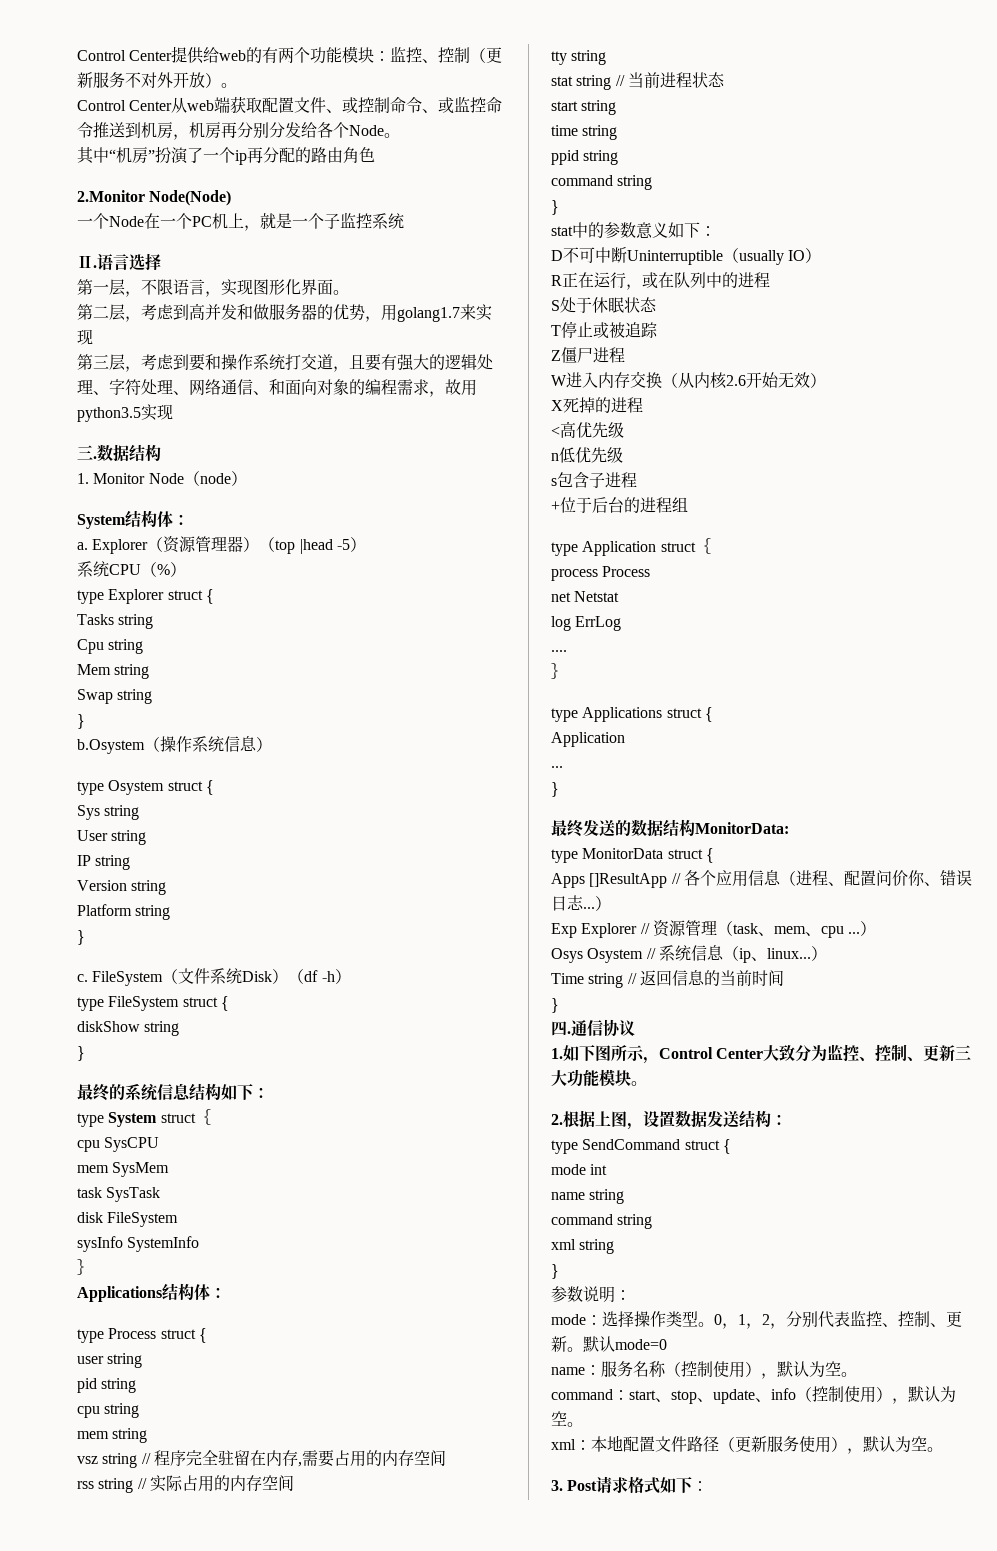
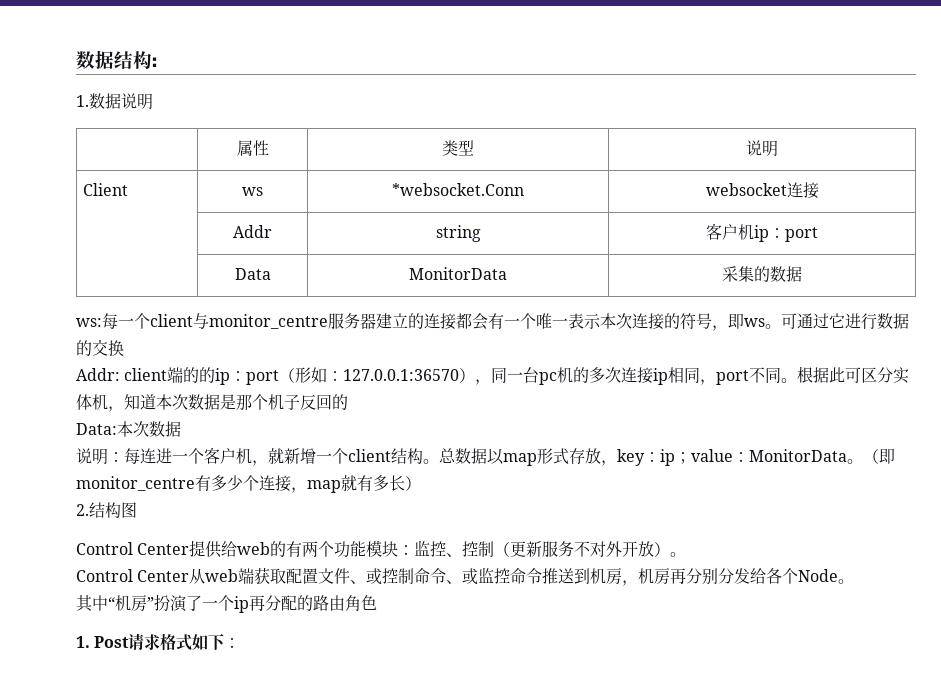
(77, 55) none -> [76,50,157,70] [76,93,153,110] [236,140,269,156] [442,140,475,156] [746,140,778,157] [82,183,128,196] [241,187,263,196] [392,183,524,196] [705,182,819,199] [232,225,272,238] [435,225,481,242] [706,223,818,242] [234,268,271,280] [409,267,508,280] [722,266,802,282] [76,313,909,331] [76,339,124,357] [76,366,910,385] [76,394,348,412] [76,421,181,437] [76,447,895,466] [76,475,421,493] [76,502,137,518] 数据结构: // 1.数据说明 // | 属性 | 类型 | 说明 // Client | ws | *websocket.Conn | websocket连接 // | Addr | string | 客户机ip：port // | Data | MonitorData | 采集的数据 // ws:每一个client与monitor_centre服务器建立的连接都会有一个唯一表示本次连接的符号，即ws。可通过它进行数据的交换 // Addr: client端的的ip：port（形如：127.0.0.1:36570），同一台pc机的多次连接ip相同，port不同。根据此可区分实体机，知道本次数据是那个机子反回的 // Data:本次数据 // 说明：每连进一个客户机，就新增一个client结构。总数据以map形式存放，key：ip；value：MonitorData。（即monitor_centre有多少个连接，map就有多长） // 2.结构图 //
[77,190,232,206] [77,212,404,231] [77,253,161,271] [77,279,349,297] [77,303,492,322] [77,329,93,345] [77,353,493,372] [77,379,477,397] [77,404,173,422] [77,444,161,462] [77,471,247,486] [77,510,189,529] [77,536,366,554] [77,561,186,577] [77,589,214,604] [77,614,154,629] [77,639,144,654] [77,664,150,679] [77,689,153,704] [77,714,85,729] [77,736,272,754] [77,780,214,795] [77,805,140,820] [77,830,147,845] [77,855,131,870] [77,880,167,895] [77,904,171,920] [77,930,85,945] [77,968,351,986] [77,996,229,1011] [77,1021,180,1036] [77,1046,85,1061] [77,1083,269,1101] [77,1109,211,1127] [77,1137,160,1152] [77,1162,170,1177] [77,1187,161,1202] [77,1212,179,1227] [77,1236,200,1252] [77,1259,93,1275] [77,1283,226,1302] [77,1328,207,1343] [77,1353,143,1368] [77,1378,137,1393] [77,1403,140,1418] [77,1428,148,1443] [77,1450,446,1468] [77,1475,294,1493] [551,50,607,65] [551,72,725,90] [551,100,617,115] [551,125,618,140] [551,150,619,165] [551,175,653,190] [551,200,559,215] [551,222,716,239] [551,247,822,265] [551,272,770,290] [551,297,657,313] [551,321,658,339] [551,347,625,363] [551,371,826,389] [551,397,643,413] [551,421,624,438] [551,447,623,463] [551,472,637,488] [551,497,688,513] [551,538,711,556] [551,566,651,581] [551,591,620,602] [551,616,622,631] [551,650,567,652] [551,663,567,679] [551,707,713,722] [551,732,625,747] [551,766,563,768] [551,782,559,797] [551,819,789,837] [551,848,714,863] [551,870,972,888] [551,895,611,911] [551,920,877,938] [551,945,827,963] [551,970,784,988] [551,998,559,1013] [551,1019,635,1037] [551,1044,972,1064] [551,1069,647,1087] [551,1110,787,1130] [551,1139,731,1154] [551,1164,608,1175] [551,1189,625,1204] [551,1214,653,1229] [551,1239,615,1254] [551,1264,559,1279] [551,1286,631,1303] [551,1310,962,1329] [551,1336,667,1352] [551,1361,857,1379] [551,1386,956,1404] [551,1411,583,1427] [551,1435,943,1454] [551,1480,563,1491] 2.Monitor Node(Node) // 一个Node在一个PC机上，就是一个子监控系统 // Ⅱ.语言选择 // 第一层，不限语言，实现图形化界面。 // 第二层，考虑到高并发和做服务器的优势，用golang1.7来实现 // 第三层，考虑到要和操作系统打交道，且要有强大的逻辑处理、字符处理、网络通信、和面向对象的编程需求，故用python3.5实现 // 三.数据结构 // 1. Monitor Node（node） // System结构体： // a. Explorer（资源管理器）（top |head -5） // 系统CPU（%） // type Explorer struct { // Tasks string // Cpu string // Mem string // Swap string // } // b.Osystem（操作系统信息） // type Osystem struct { // Sys string // User string // IP string // Version string // Platform string // } // c. FileSystem（文件系统Disk）（df -h） // type FileSystem struct { // diskShow string // } // 最终的系统信息结构如下： // type System struct｛ // cpu SysCPU // mem SysMem // task SysTask // disk FileSystem // sysInfo SystemInfo // ｝ // Applications结构体： // type Process struct { // user string // pid string // cpu string // mem string // vsz string // 程序完全驻留在内存,需要占用的内存空间 // rss string // 实际占用的内存空间 // tty string // stat string // 当前进程状态 // start string // time string // ppid string // command string // } // stat中的参数意义如下： // D不可中断Uninterruptible（usually IO） // R正在运行，或在队列中的进程 // S处于休眠状态 // T停止或被追踪 // Z僵尸进程 // W进入内存交换（从内核2.6开始无效） // X死掉的进程 // <高优先级 // n低优先级 // s包含子进程 // +位于后台的进程组 // type Application struct｛ // process Process // net Netstat // log ErrLog // .... // ｝ // type Applications struct { // Application // ... // } // 最终发送的数据结构MonitorData: // type MonitorData struct { // Apps []ResultApp // 各个应用信息（进程、配置问价你、错误日志...） // Exp Explorer // 资源管理（task、mem、cpu ...） // Osys Osystem // 系统信息（ip、linux...） // Time string // 返回信息的当前时间 // } // 四.通信协议 // 1.如下图所示，Control Center大致分为监控、控制、更新三大功能模块。 // 2.根据上图，设置数据发送结构： // type SendCommand struct { // mode int // name string // command string // xml string // } // 参数说明： // mode：选择操作类型。0，1，2，分别代表监控、控制、更新。默认mode=0 // name：服务名称（控制使用），默认为空。 // command：start、stop、update、info（控制使用），默认为空。 // xml：本地配置文件路径（更新服务使用），默认为空。 // 3. -> [76,636,90,648] 1.

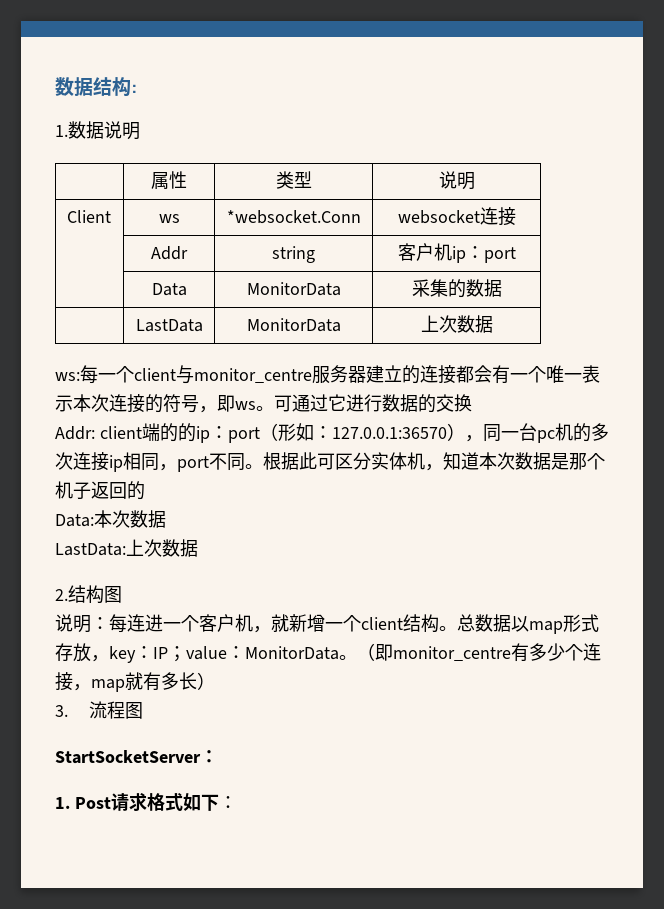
(802, 274) none -> [135,319,203,332] [246,318,341,332] [420,315,493,333] // | LastData | MonitorData | 上次数据
[300,394,316,410] 反 -> [91,481,109,499] 返
(181, 429) none -> [55,539,198,557] [55,585,122,604] // LastData:上次数据 // 2.结构图
[660,449,675,466] ip -> [153,647,168,659] IP
[76,502,137,518] [76,540,687,558] [76,567,855,586] [76,594,377,613] 2.结构图 // Control Center提供给web的有两个功能模块：监控、控制（更新服务不对外开放）。 // Control Center从web端获取配置文件、或控制命令、或监控命令推送到机房，机房再分别分发给各个Node。 // 其中“机房”扮演了一个ip再分配的路由角色 -> [55,701,143,719] [55,750,218,764] 3.流程图 // StartSocketServer：

